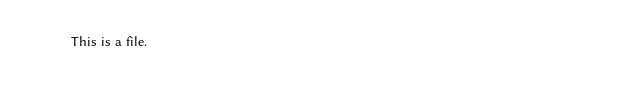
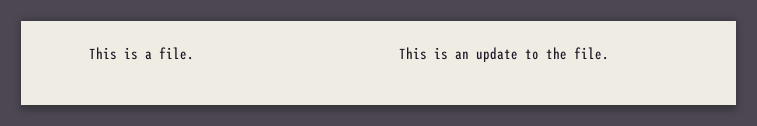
(147, 41) none -> [399,47,609,62] // This is an update to the file.

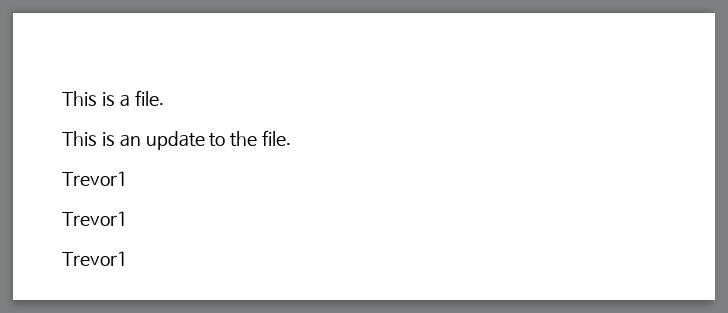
(609, 53) none -> [62,171,128,186] [62,211,128,226] [62,251,128,266] // Trevor1 // Trevor1 // Trevor1

